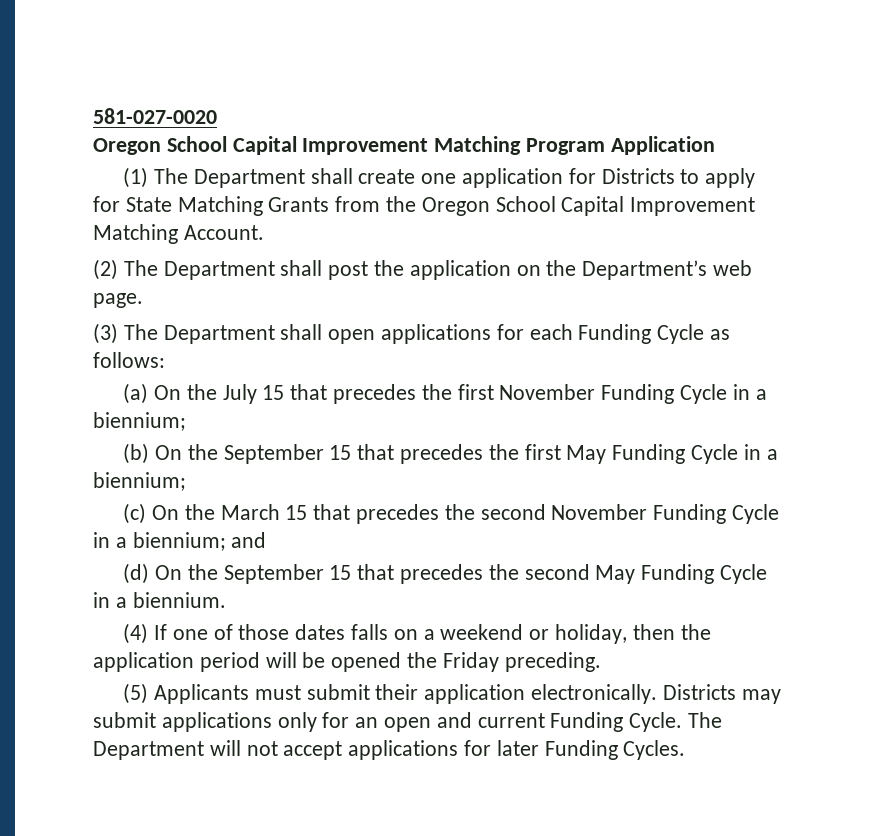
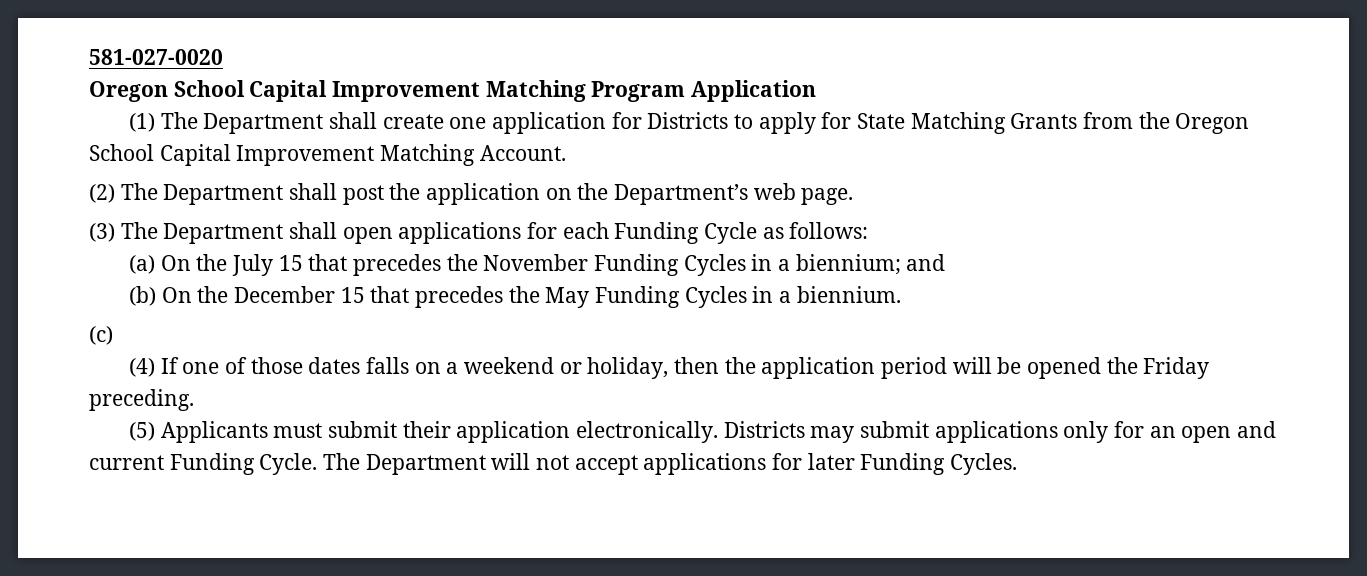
[457,384,767,404] [93,412,186,431] [123,443,778,464] [93,472,186,491] [123,503,780,524] first November Funding Cycle in a biennium; // (b) On the September 15 that precedes the first May Funding Cycle in a biennium; // (c) On the March 15 that precedes the second November Funding Cycle -> [483,254,746,276] November Funding Cycles
[123,563,768,584] (d) On the September 15 that precedes the second May Funding Cycle -> [129,286,747,308] (b) On the December 15 that precedes the May Funding Cycles
(226, 600) none -> [89,326,113,345] // (c)

